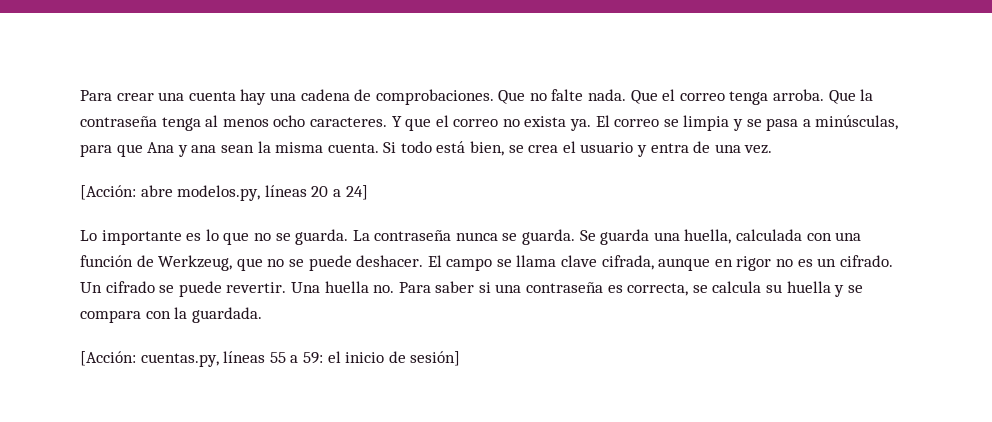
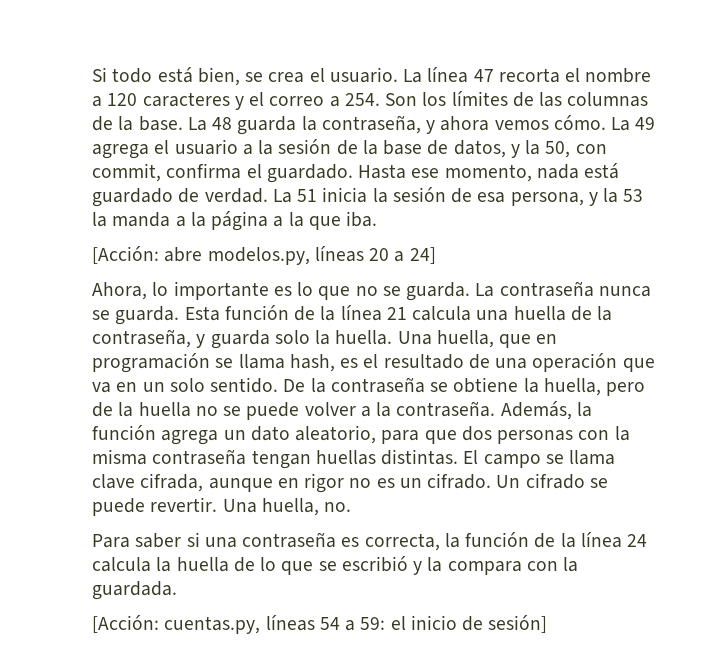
[80,89,874,105] [80,115,899,131] [80,141,379,157] Para crear una cuenta hay una cadena de comprobaciones. Que no falte nada. Que el correo tenga arroba. Que la contraseña tenga al menos ocho caracteres. Y que el correo no exista ya. El correo se limpia y se pasa a minúsculas, para que Ana y ana sean la misma cuenta. -> (92, 74) none
[580,141,773,157] usuario y entra de una vez. -> [329,67,652,83] [92,91,649,110] [92,115,656,135] [92,139,607,159] [92,163,620,183] [92,187,644,207] [92,211,378,231] usuario. La línea 47 recorta el nombre a 120 caracteres y el correo a 254. Son los límites de las columnas de la base. La 48 guarda la contraseña, y ahora vemos cómo. La 49 agrega el usuario a la sesión de la base de datos, y la 50, con commit, confirma el guardado. Hasta ese momento, nada está guardado de verdad. La 51 inicia la sesión de esa persona, y la 53 la manda a la página a la que iba.
[80,230,97,241] Lo -> [92,282,169,300] Ahora, lo
[579,229,862,245] [80,255,424,271] Se guarda una huella, calculada con una función de Werkzeug, que no se puede deshacer. -> [184,305,613,321] [92,329,558,349] [92,353,655,373] [92,377,646,396] [92,401,592,420] [92,425,630,445] [92,449,459,469] Esta función de la línea 21 calcula una huella de la contraseña, y guarda solo la huella. Una huella, que en programación se llama hash, es el resultado de una operación que va en un solo sentido. De la contraseña se obtiene la huella, pero de la huella no se puede volver a la contraseña. Además, la función agrega un dato aleatorio, para que dos personas con la misma contraseña tengan huellas distintas.
[324,281,369,293] huella -> [261,498,319,516] huella,
(395, 289) none -> (352, 507) //
[692,281,863,297] se calcula su huella y se -> [444,532,648,548] [92,556,443,575] la función de la línea 24 calcula la huella de lo que se escribió y la
[269,352,286,363] 55 -> [319,617,340,630] 54

